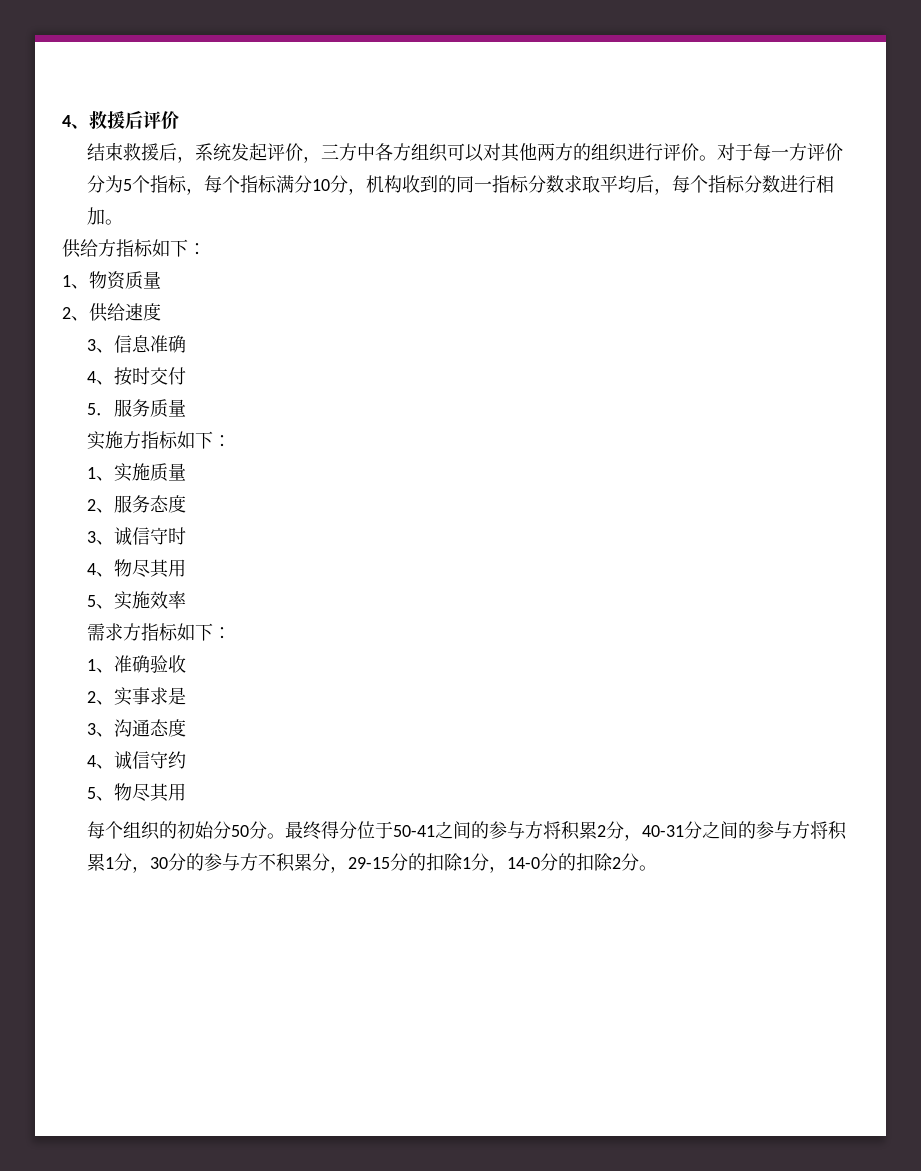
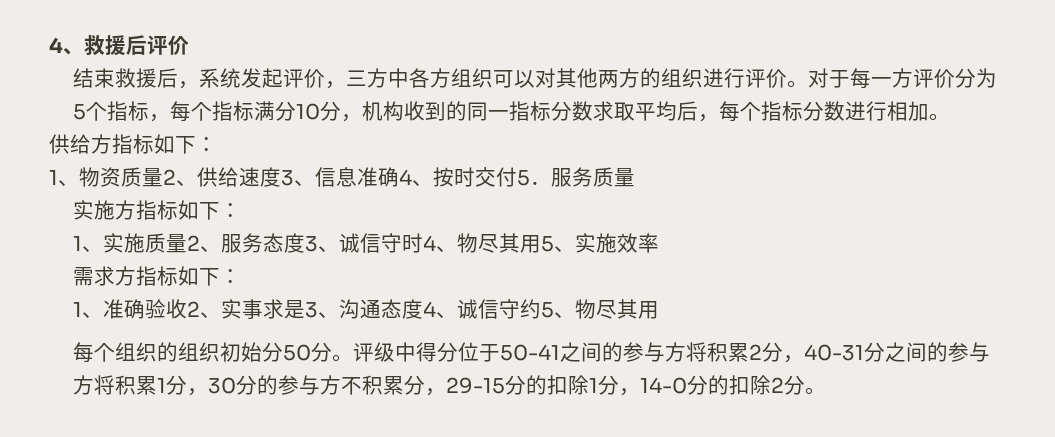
(161, 280) // -> (163, 177) none
(161, 312) // -> (281, 177) none
(186, 344) // -> (399, 177) none
(186, 376) // -> (517, 177) none
(186, 472) // -> (187, 243) none
(186, 504) // -> (305, 243) none
(186, 536) // -> (423, 243) none
(186, 568) // -> (541, 244) none
(186, 664) // -> (187, 309) none
(186, 696) // -> (305, 309) none
(186, 728) // -> (423, 309) none
(186, 760) // -> (541, 309) none
(177, 830) none -> [177,342,220,362] 组织
[284,821,321,840] 最终 -> [352,342,416,362] 评级中

